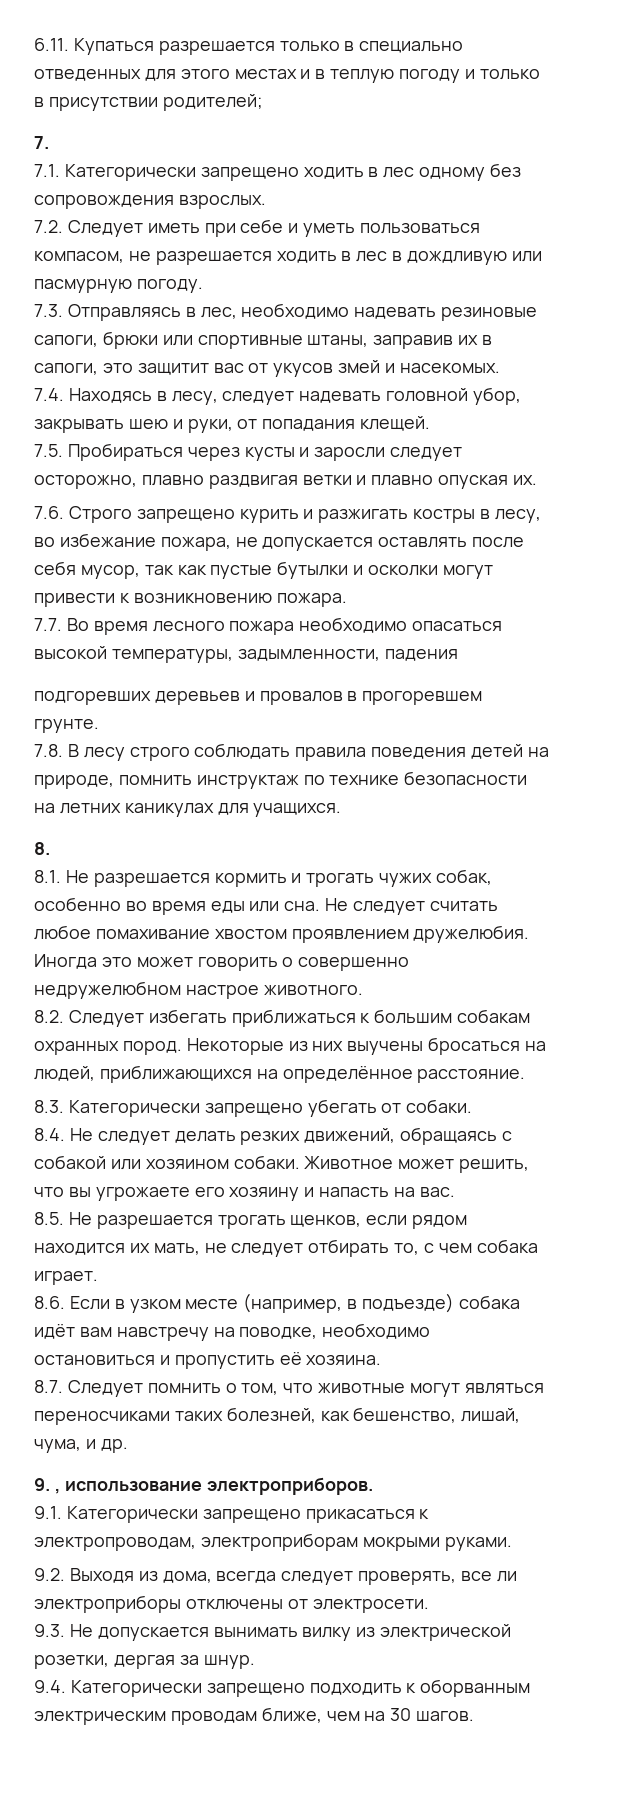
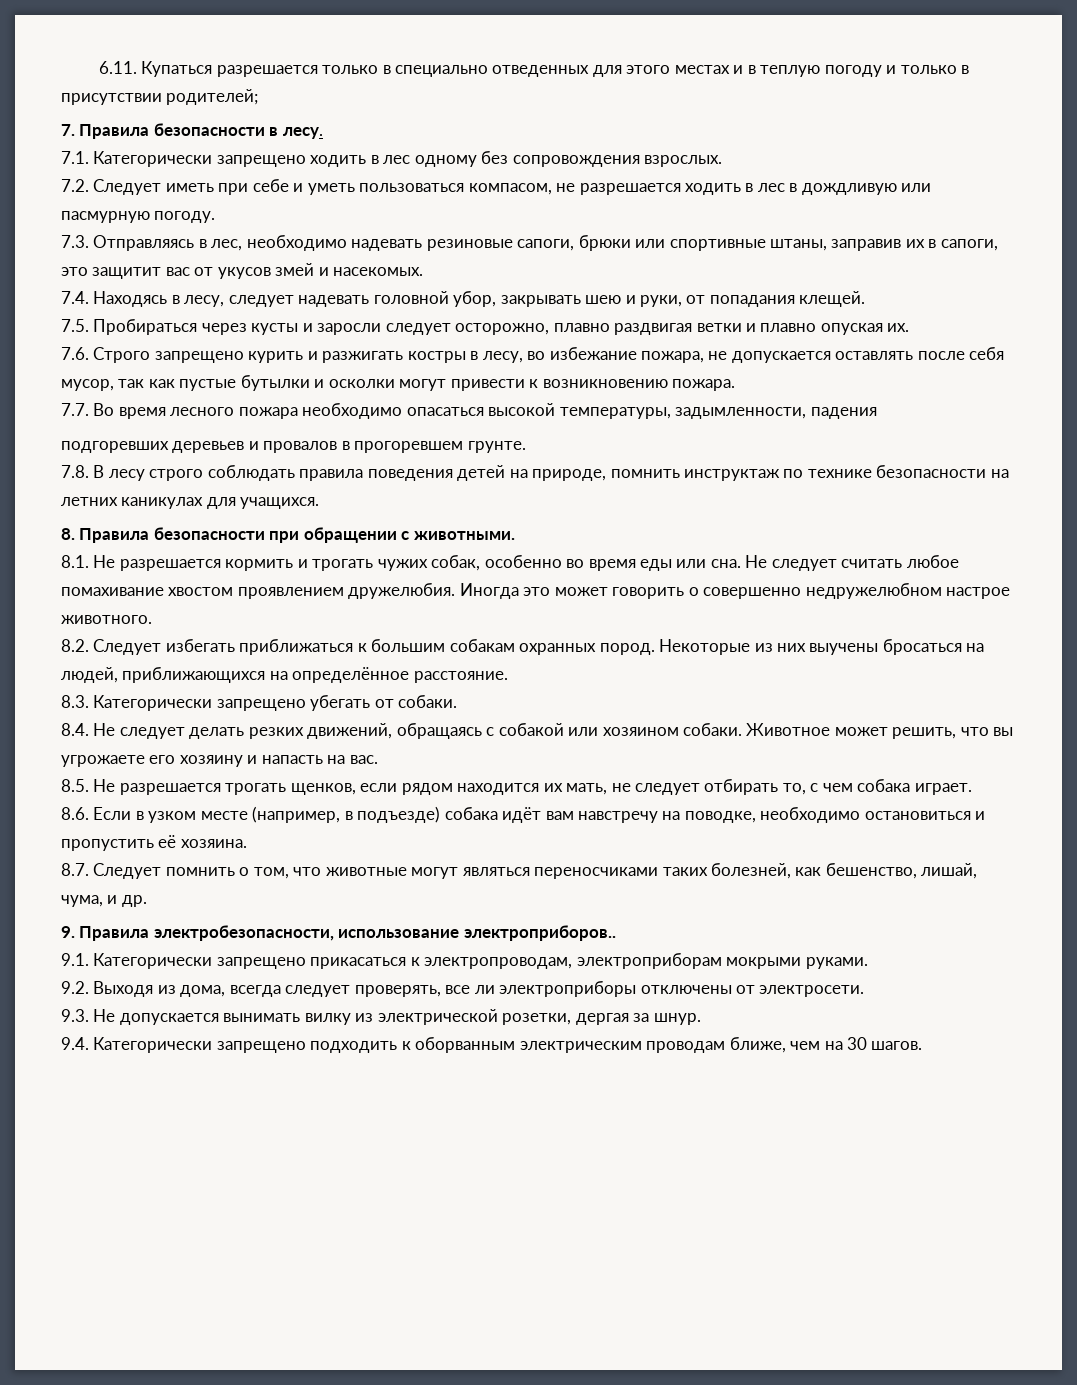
(49, 142) none -> [79,123,323,139] Правила безопасности в лесу.
(50, 848) none -> [79,527,515,543] Правила безопасности при обращении с животными.
[54,1477,373,1495] , использование электроприборов. -> [79,925,616,941] Правила электробезопасности, использование электроприборов..

